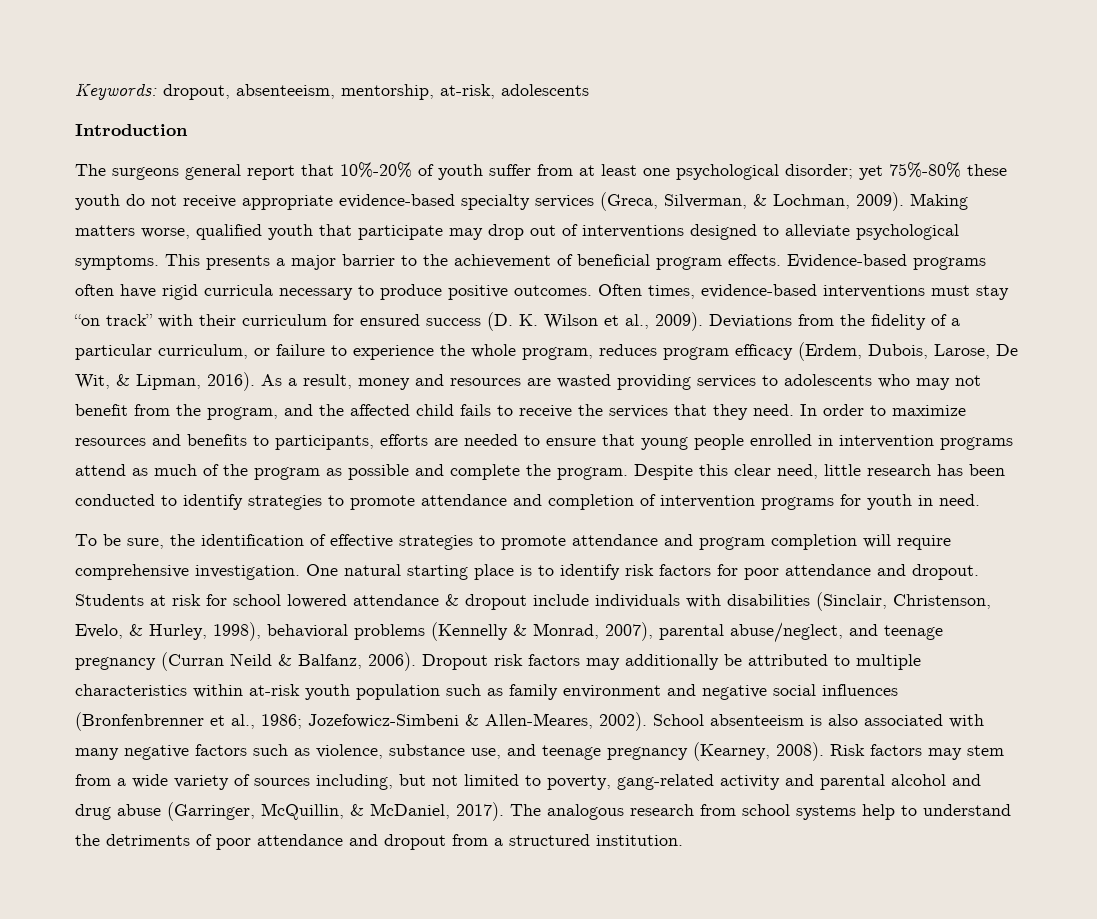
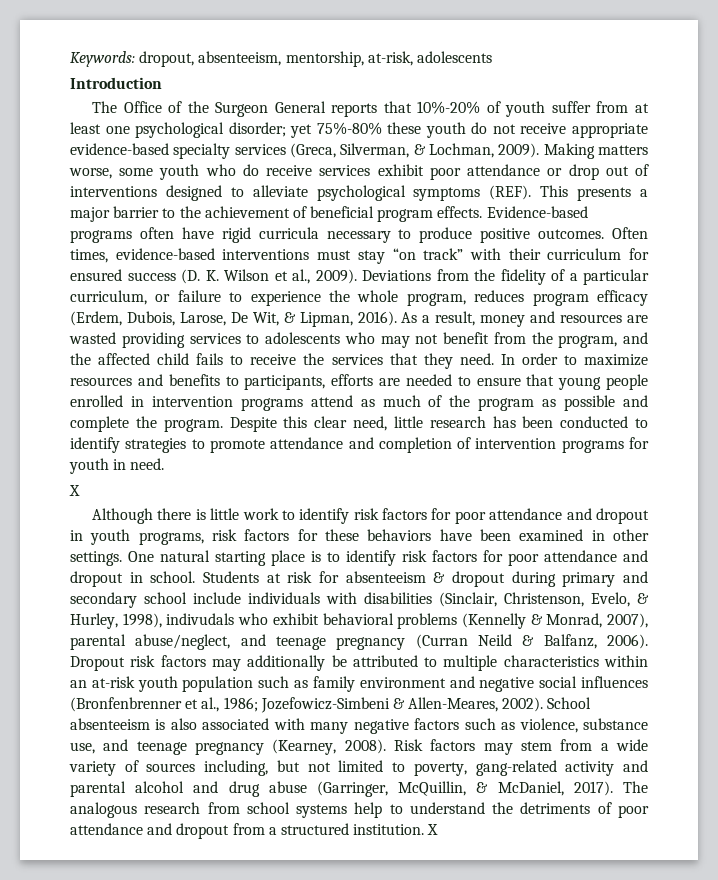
[112,164,295,180] surgeons general report -> [123,101,378,117] Office of the Surgeon General reports
[196,224,483,240] qualified youth that participate may -> [119,164,563,180] some youth who do receive services exhibit poor attendance or
[75,255,159,270] symptoms. -> [413,185,532,201] symptoms (REF).
[75,534,951,550] [75,564,300,580] To be sure, the identification of effective strategies to promote attendance and program completion will require comprehensive investigation. -> [69,485,80,496] [92,508,650,524] [70,529,649,545] [70,551,122,566] X // Although there is little work to identify risk factors for poor attendance and dropout in youth programs, risk factors for these behaviors have been examined in other settings.
[912,564,979,580] dropout. -> [70,571,196,587] dropout in school.
[233,594,527,610] school lowered attendance & dropout -> [345,571,648,587] [70,592,187,608] absenteeism & dropout during primary and secondary school
(261, 631) none -> [166,613,319,625] indivudals who exhibit
(243, 691) none -> [70,680,87,688] an
(683, 840) none -> [427,824,439,835] X

